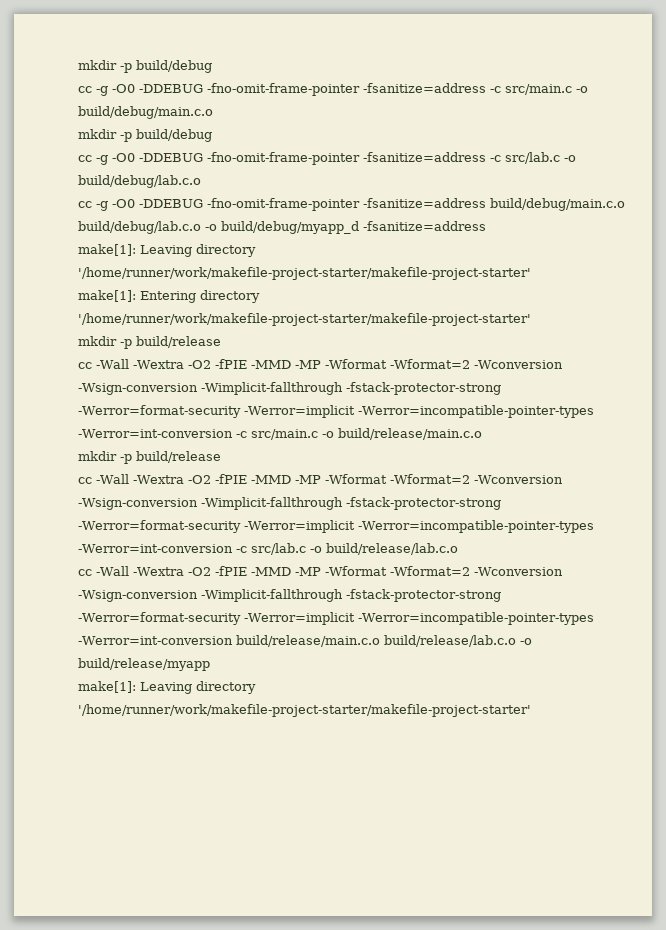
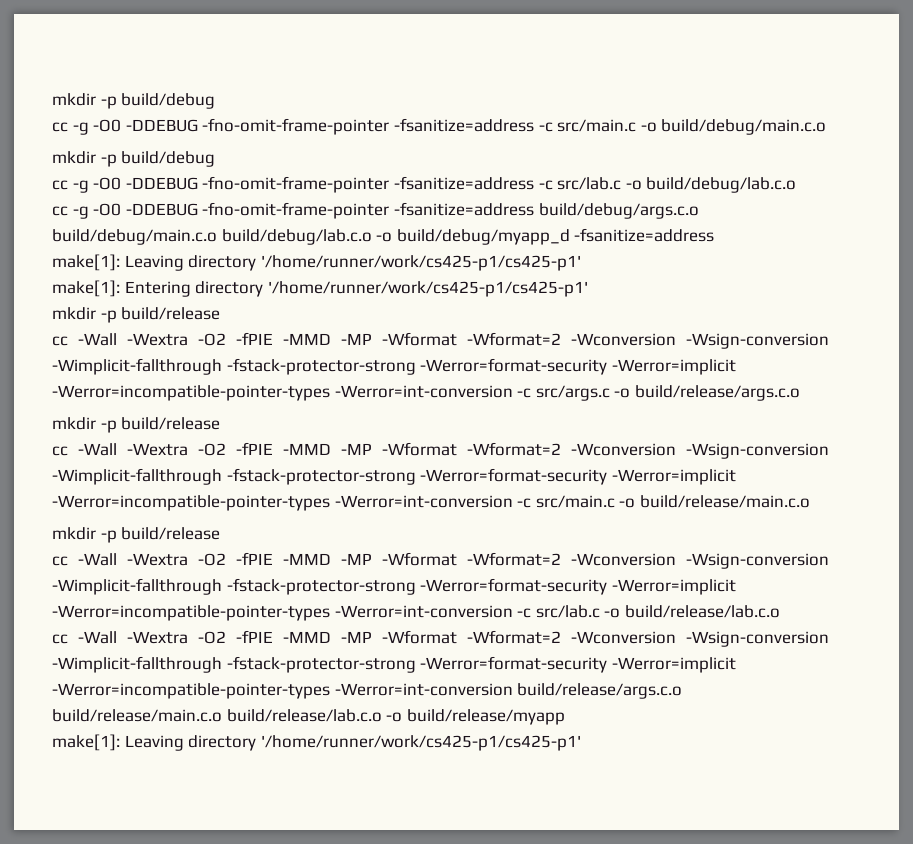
(486, 203) none -> [538,203,699,219] build/debug/args.c.o
[78,267,531,280] '/home/runner/work/makefile-project-starter/makefile-project-starter' -> [260,255,581,271] '/home/runner/work/cs425-p1/cs425-p1'
[78,313,531,326] '/home/runner/work/makefile-project-starter/makefile-project-starter' -> [267,281,588,297] [52,307,221,323] [52,332,829,349] [52,358,736,375] [52,385,800,401] '/home/runner/work/cs425-p1/cs425-p1' // mkdir -p build/release // cc -Wall -Wextra -O2 -fPIE -MMD -MP -Wformat -Wformat=2 -Wconversion -Wsign-conversion -Wimplicit-fallthrough -fstack-protector-strong -Werror=format-security -Werror=implicit -Werror=incompatible-pointer-types -Werror=int-conversion -c src/args.c -o build/release/args.c.o
(233, 640) none -> [517,683,683,699] build/release/args.c.o
[78,704,531,717] '/home/runner/work/makefile-project-starter/makefile-project-starter' -> [260,735,581,751] '/home/runner/work/cs425-p1/cs425-p1'

